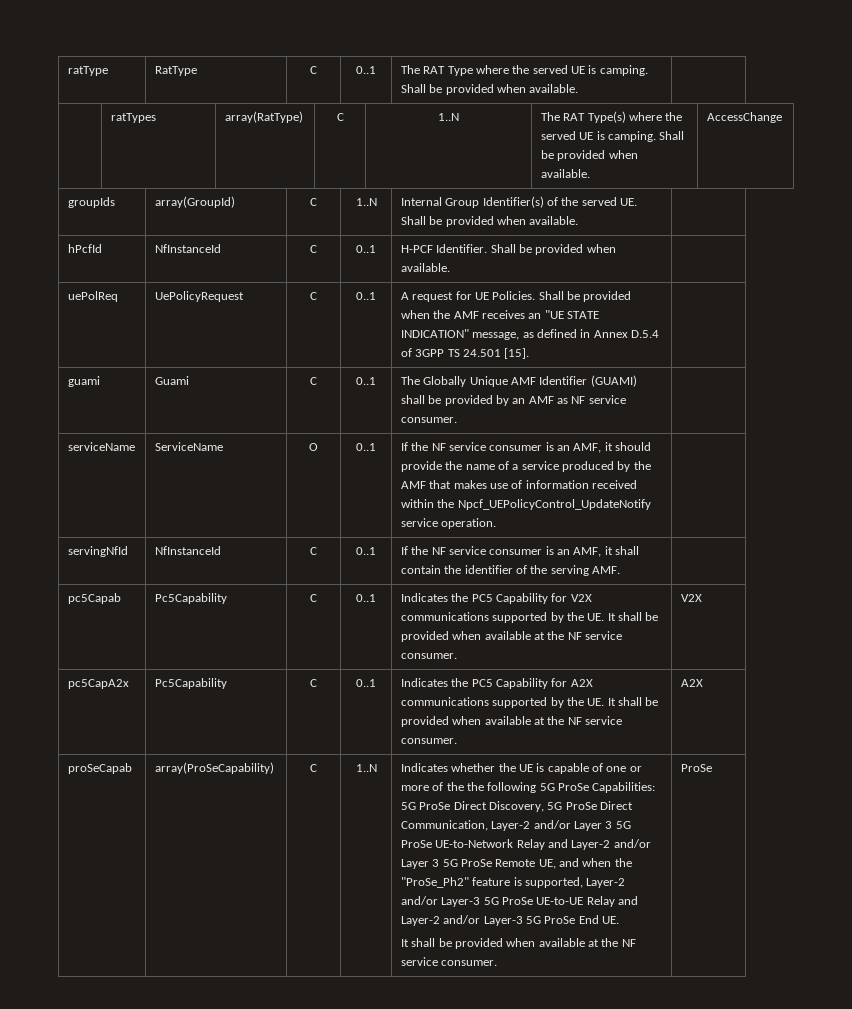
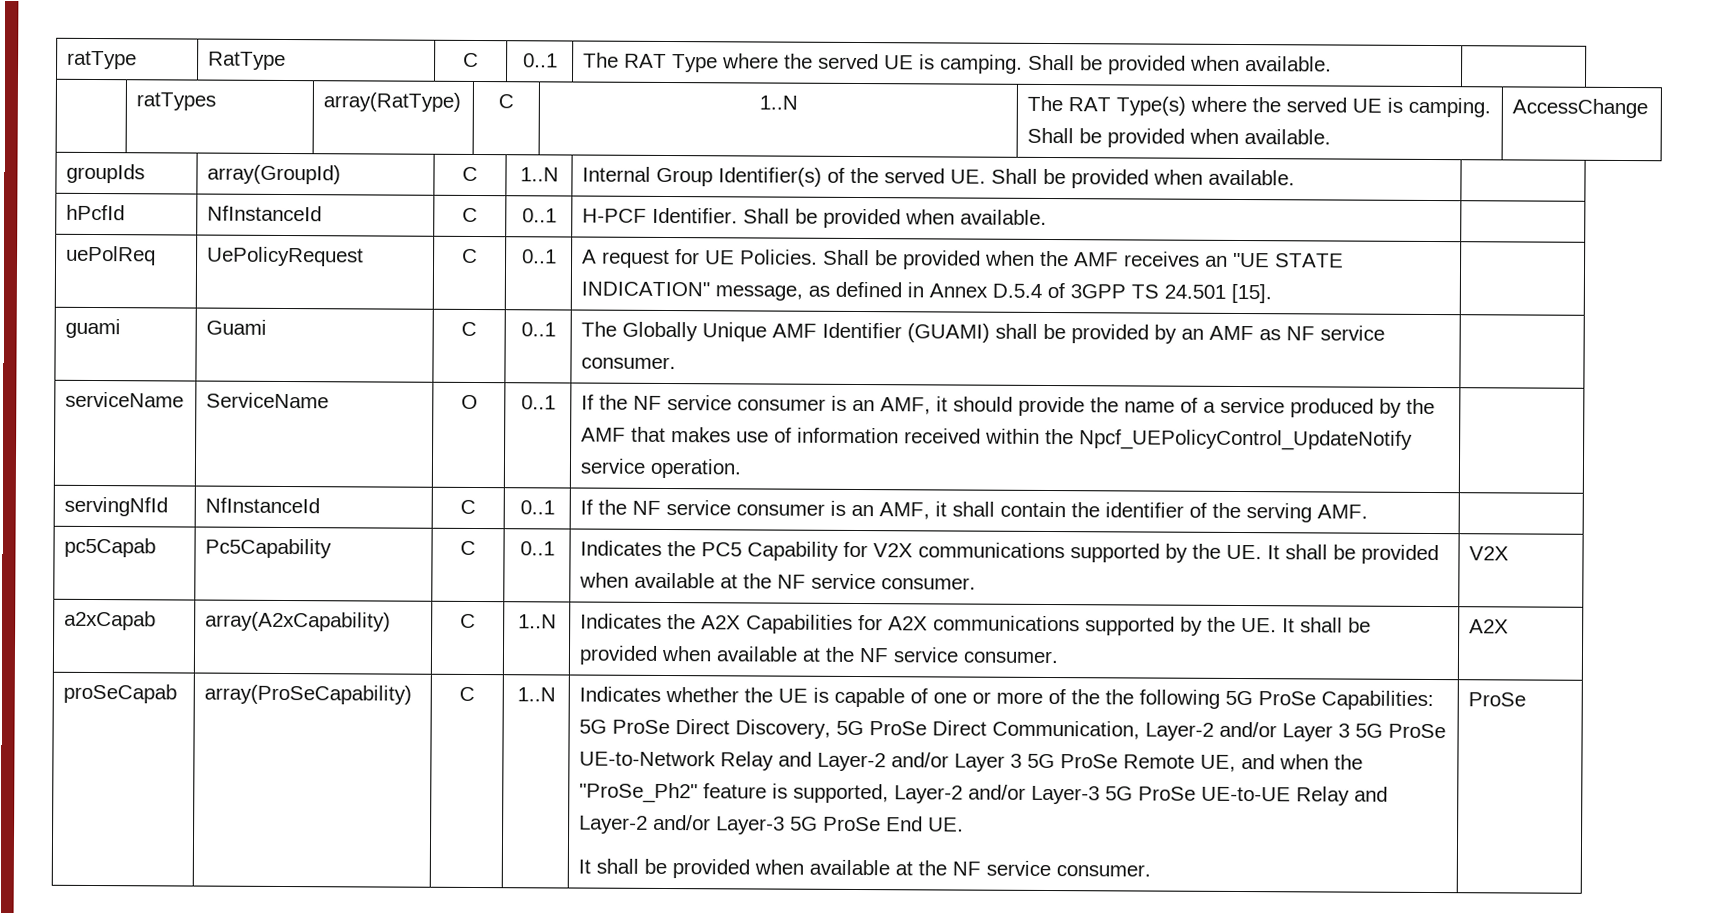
[67,679,129,689] [154,678,227,689] [310,679,317,687] [356,679,376,687] [400,678,548,689] pc5CapA2x | Pc5Capability | C | 0..1 | Indicates the PC5 Capability -> [64,610,157,631] [205,611,392,632] [460,613,476,629] [517,614,557,629] [580,613,854,634] a2xCapab | array(A2xCapability) | C | 1..N | Indicates the A2X Capabilities

